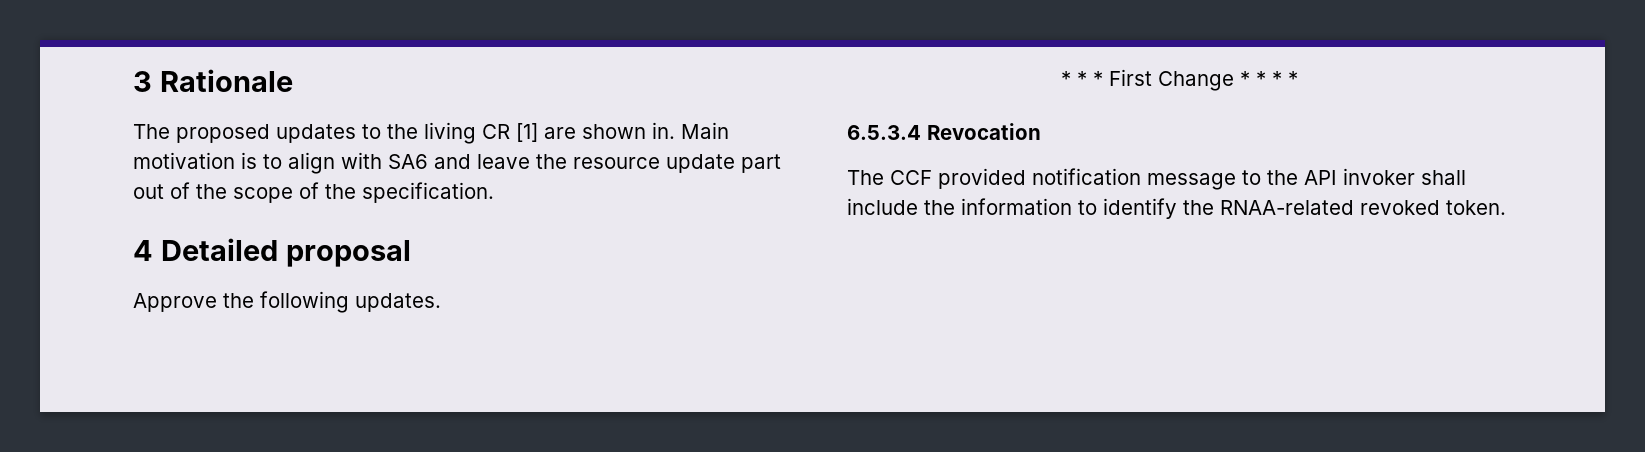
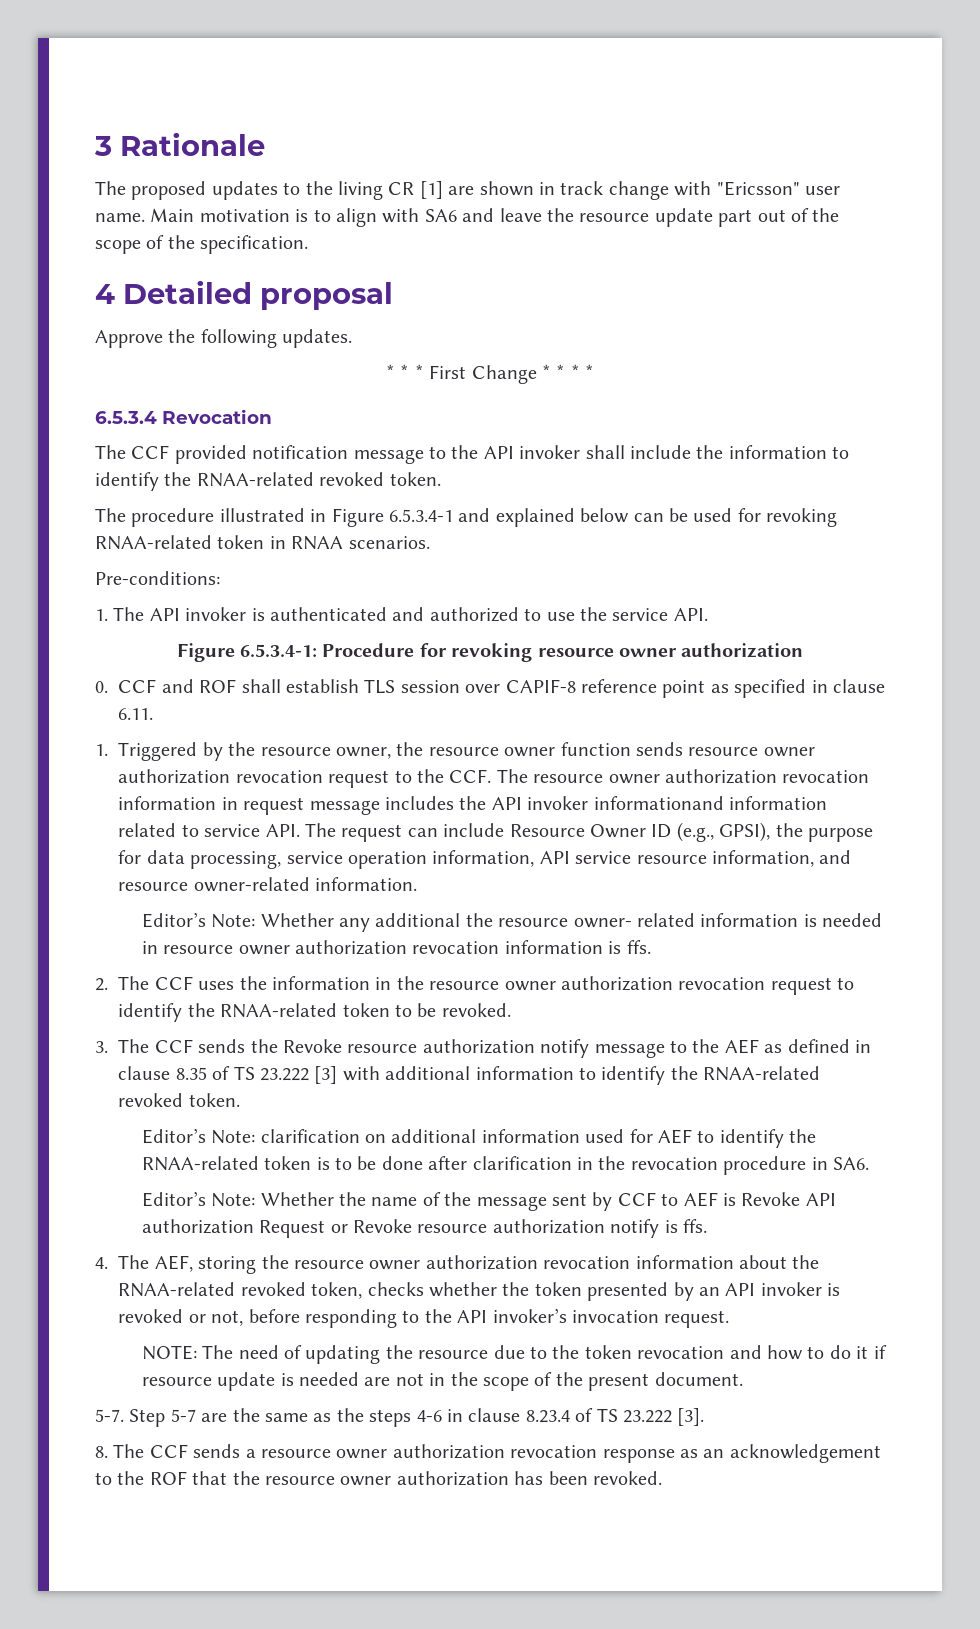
[652,122,675,139] in. -> [538,181,840,200] [95,213,145,222] in track change with "Ericsson" user name.
(1506, 207) none -> [95,508,838,527] [95,535,430,550] [95,571,220,585] [95,607,708,622] [176,643,804,662] [95,679,885,698] [118,708,154,720] [95,742,815,761] [118,769,870,788] [118,796,827,815] [118,822,873,842] [118,850,852,869] [118,877,418,892] [141,912,883,932] [141,940,651,955] [95,976,855,995] [118,1003,511,1022] [95,1039,871,1058] [118,1066,821,1085] [118,1093,240,1107] [141,1128,817,1148] [141,1156,869,1175] [141,1191,836,1211] [141,1219,707,1238] [95,1255,820,1274] [118,1282,841,1301] [118,1308,730,1328] [141,1345,887,1364] [141,1372,743,1391] [95,1408,705,1427] [95,1444,881,1463] [95,1471,662,1486] // The procedure illustrated in Figure 6.5.3.4-1 and explained below can be used for revoking RNAA-related token in RNAA scenarios. // Pre-conditions: // 1. The API invoker is authenticated and authorized to use the service API. // Figure 6.5.3.4-1: Procedure for revoking resource owner authorization // 0. CCF and ROF shall establish TLS session over CAPIF-8 reference point as specified in clause 6.11. // 1. Triggered by the resource owner, the resource owner function sends resource owner authorization revocation request to the CCF. The resource owner authorization revocation information in request message includes the API invoker informationand information related to service API. The request can include Resource Owner ID (e.g., GPSI), the purpose for data processing, service operation information, API service resource information, and resource owner-related information. // Editor’s Note: Whether any additional the resource owner- related information is needed in resource owner authorization revocation information is ffs. // 2. The CCF uses the information in the resource owner authorization revocation request to identify the RNAA-related token to be revoked. // 3. The CCF sends the Revoke resource authorization notify message to the AEF as defined in clause 8.35 of TS 23.222 [3] with additional information to identify the RNAA-related revoked token. // Editor’s Note: clarification on additional information used for AEF to identify the RNAA-related token is to be done after clarification in the revocation procedure in SA6. // Editor’s Note: Whether the name of the message sent by CCF to AEF is Revoke API authorization Request or Revoke resource authorization notify is ffs. // 4. The AEF, storing the resource owner authorization revocation information about the RNAA-related revoked token, checks whether the token presented by an API invoker is revoked or not, before responding to the API invoker’s invocation request. // NOTE: The need of updating the resource due to the token revocation and how to do it if resource update is needed are not in the scope of the present document. // 5-7. Step 5-7 are the same as the steps 4-6 in clause 8.23.4 of TS 23.222 [3]. // 8. The CCF sends a resource owner authorization revocation response as an acknowledgement to the ROF that the resource owner authorization has been revoked.

